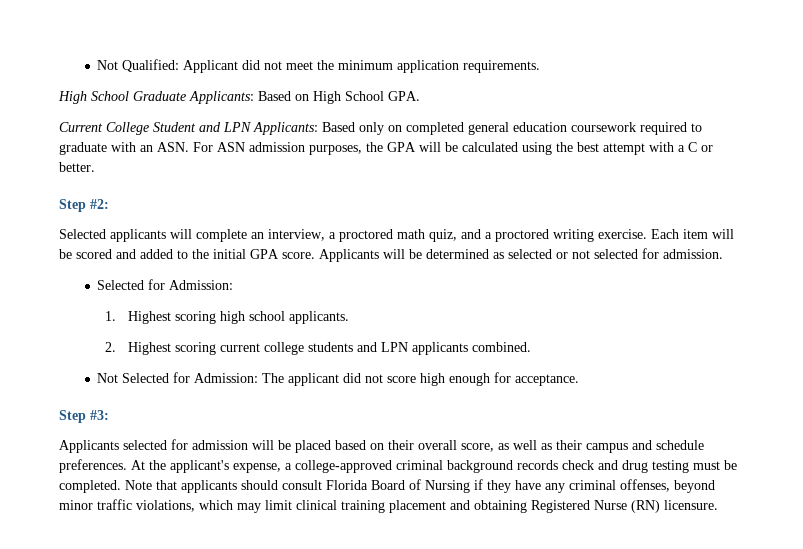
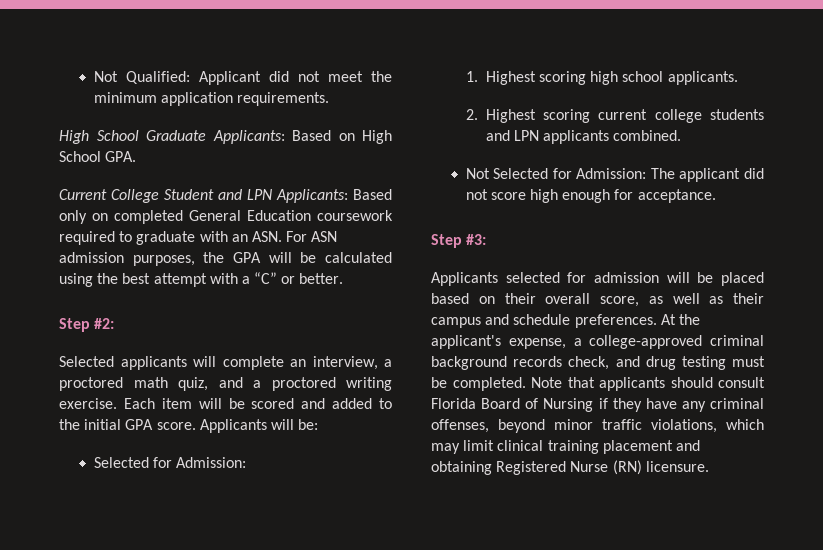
[468,122,567,135] general education -> [189,210,311,221] General Education
[688,142,697,152] C -> [254,272,278,284] “C”
[409,248,723,259] be determined as selected or not selected for admission. -> [298,419,319,430] be:
[562,460,594,470] check -> [568,356,610,370] check,

